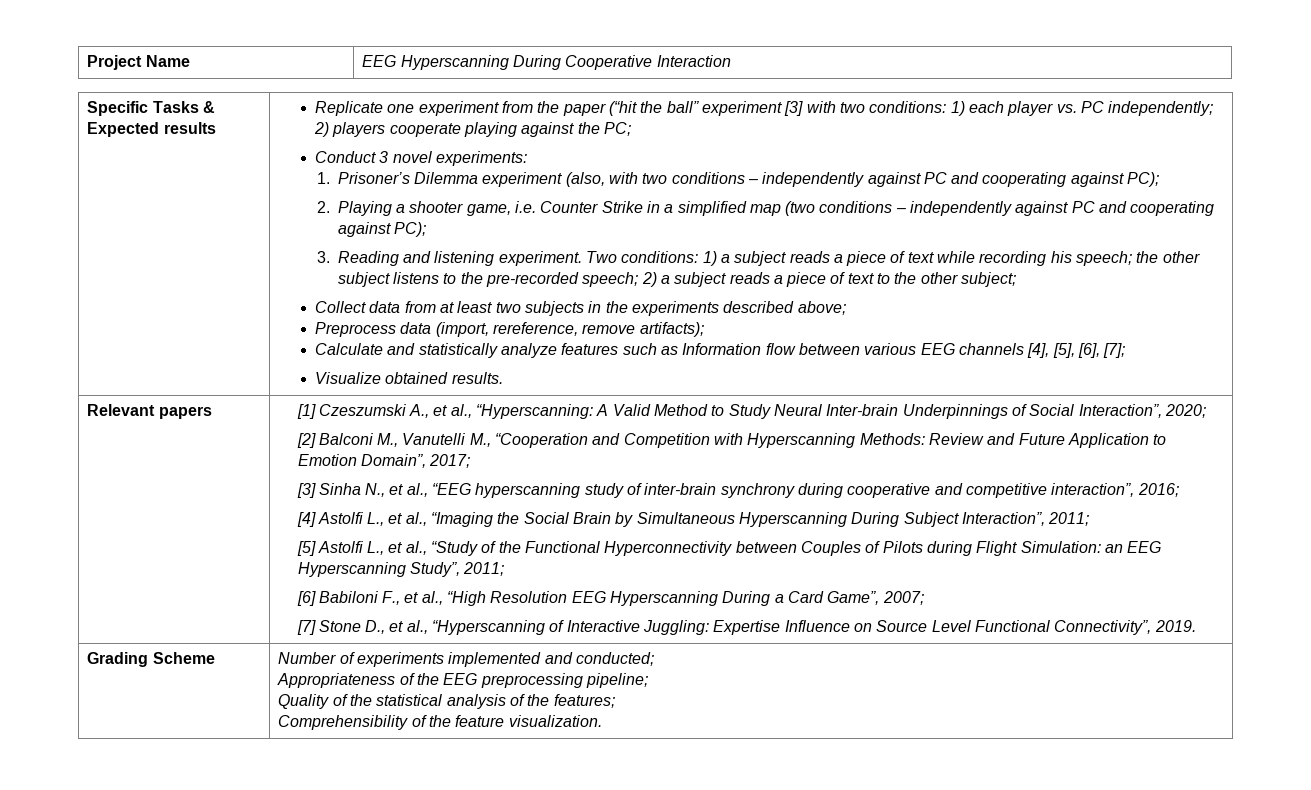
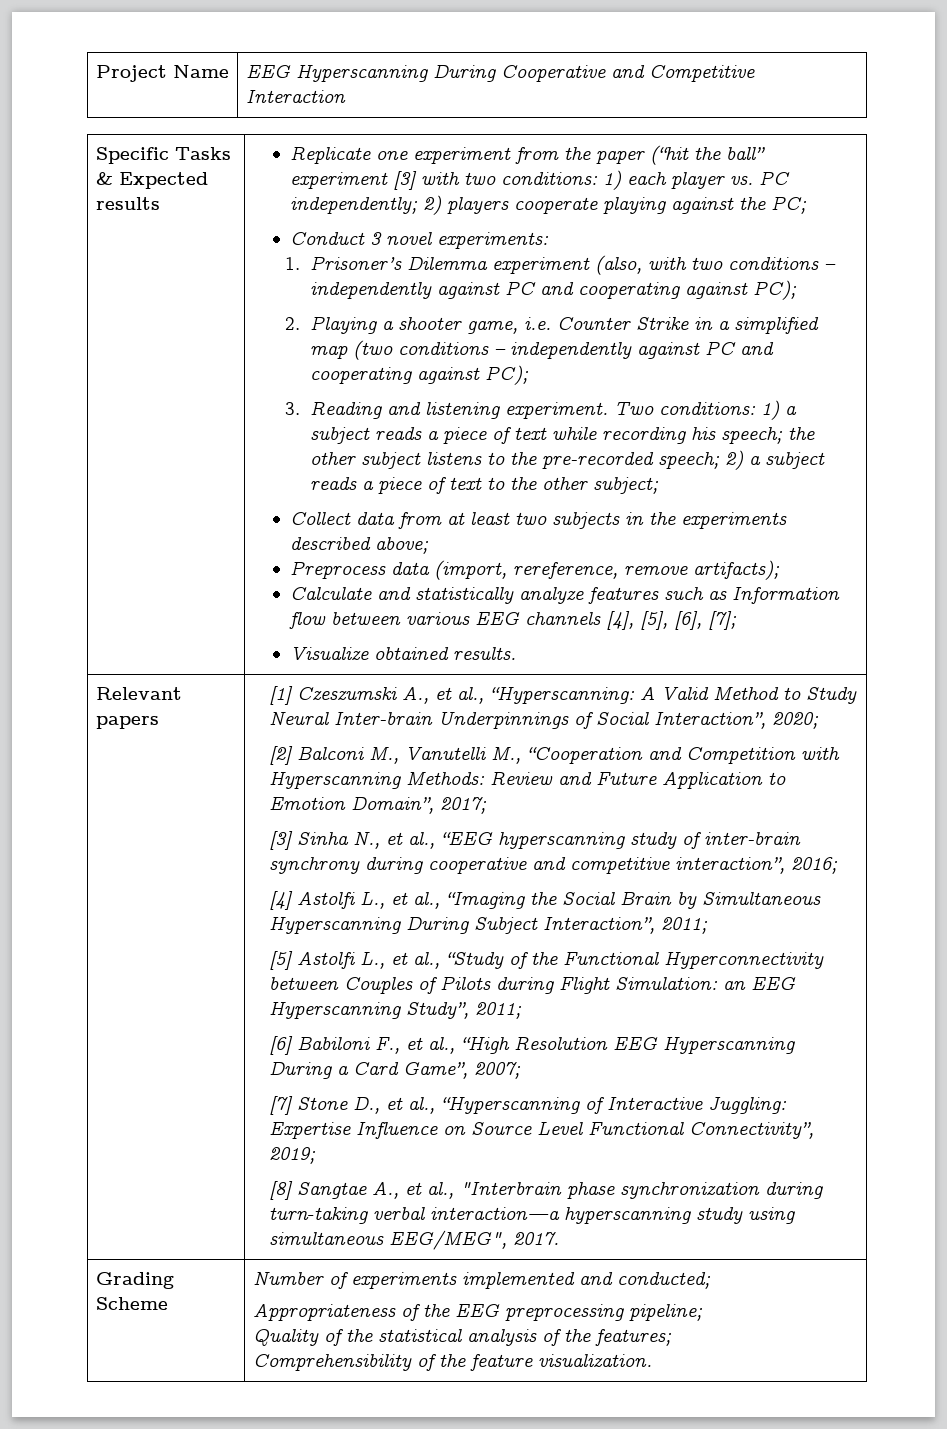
(653, 62) none -> [610,65,755,82] and Competitive
[1154,620,1196,632] 2019. -> [268,1147,316,1164] [268,1181,823,1200] [268,1207,795,1224] [268,1230,559,1250] 2019; // [8] Sangtae A., et al., "Interbrain phase synchronization during turn‐taking verbal interaction—a hyperscanning study using simultaneous EEG/MEG", 2017.

